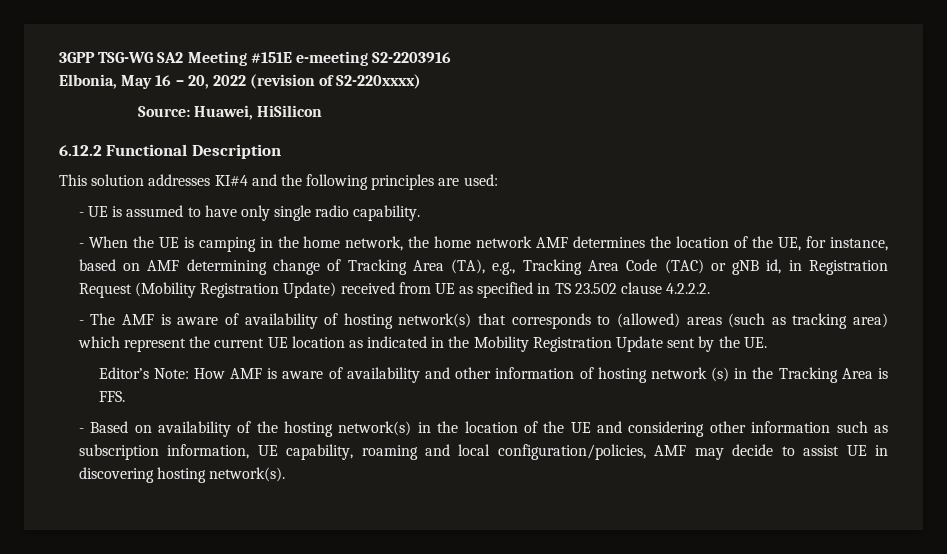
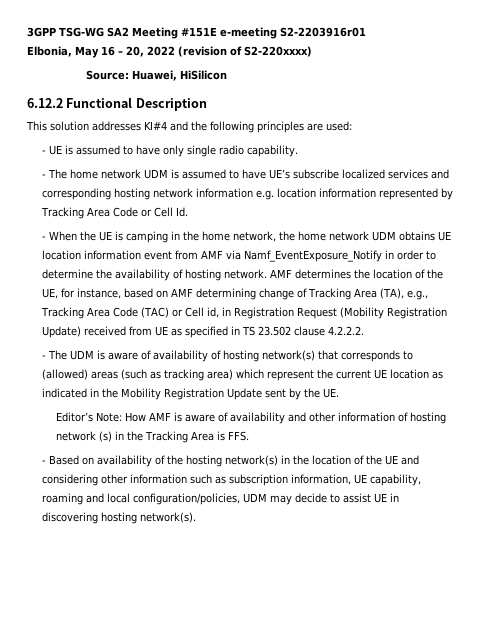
[372,52,452,63] S2-2203916 -> [280,27,366,37] S2-2203916r01
(421, 213) none -> [41,169,449,179] [41,188,453,200] [40,207,188,219] // - The home network UDM is assumed to have UE’s subscribe localized services and corresponding hosting network information e.g. location information represented by Tracking Area Code or Cell Id.
(533, 242) none -> [371,231,451,241] [41,250,436,262] [41,269,267,281] UDM obtains UE location information event from AMF via Namf_EventExposure_Notify in order to determine the availability of hosting network.
[732,260,760,275] gNB -> [184,307,204,317] Cell
[122,314,155,325] AMF -> [69,350,94,360] UDM
[654,445,687,456] AMF -> [242,493,267,503] UDM

